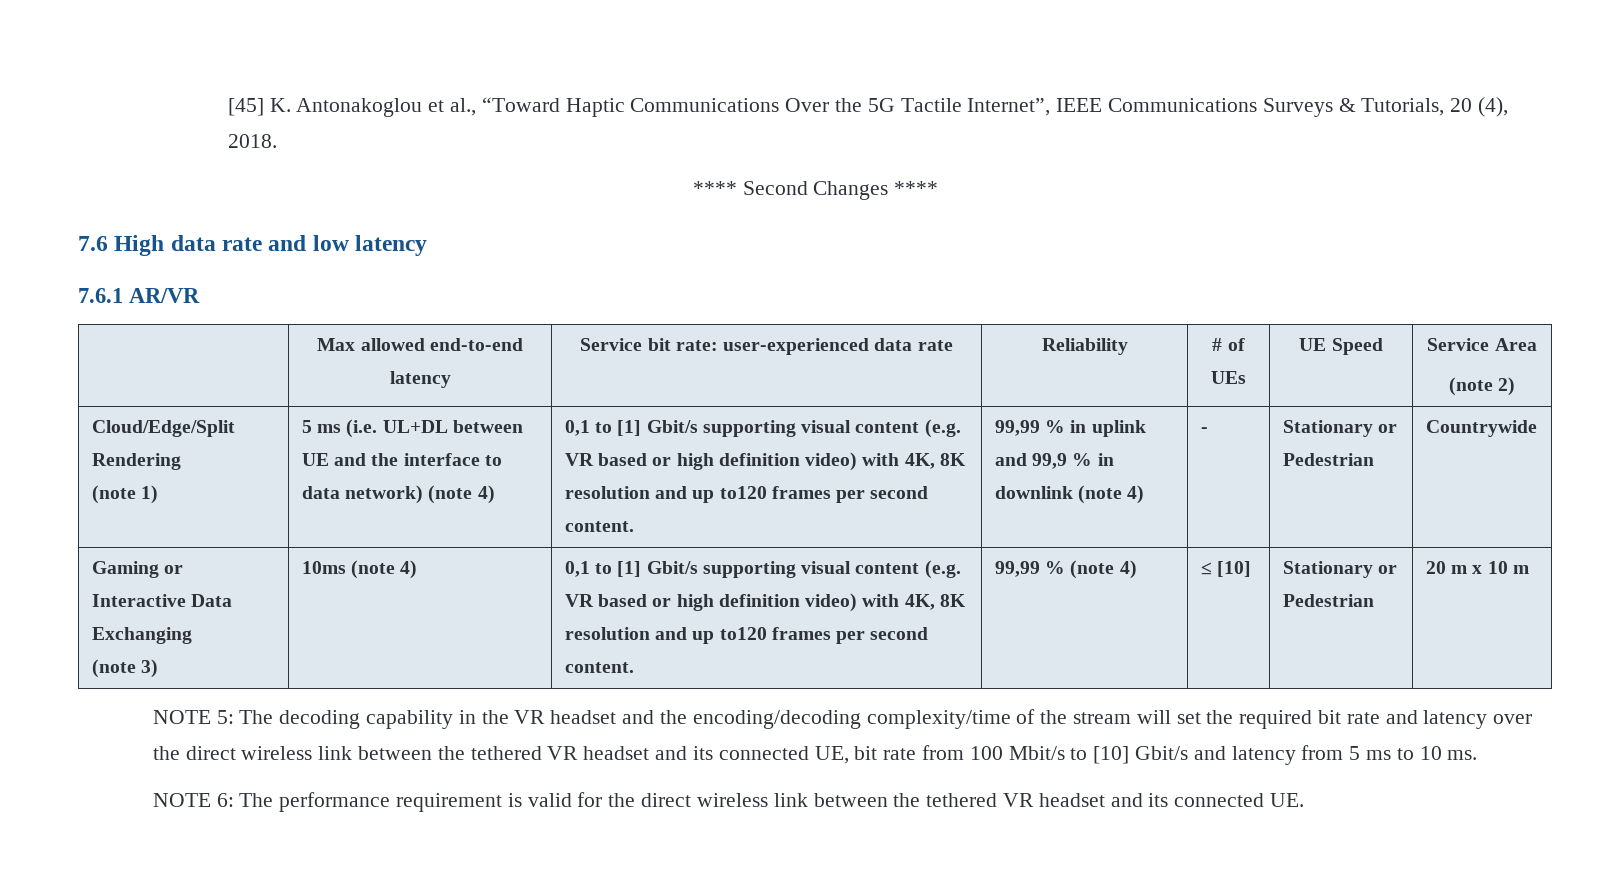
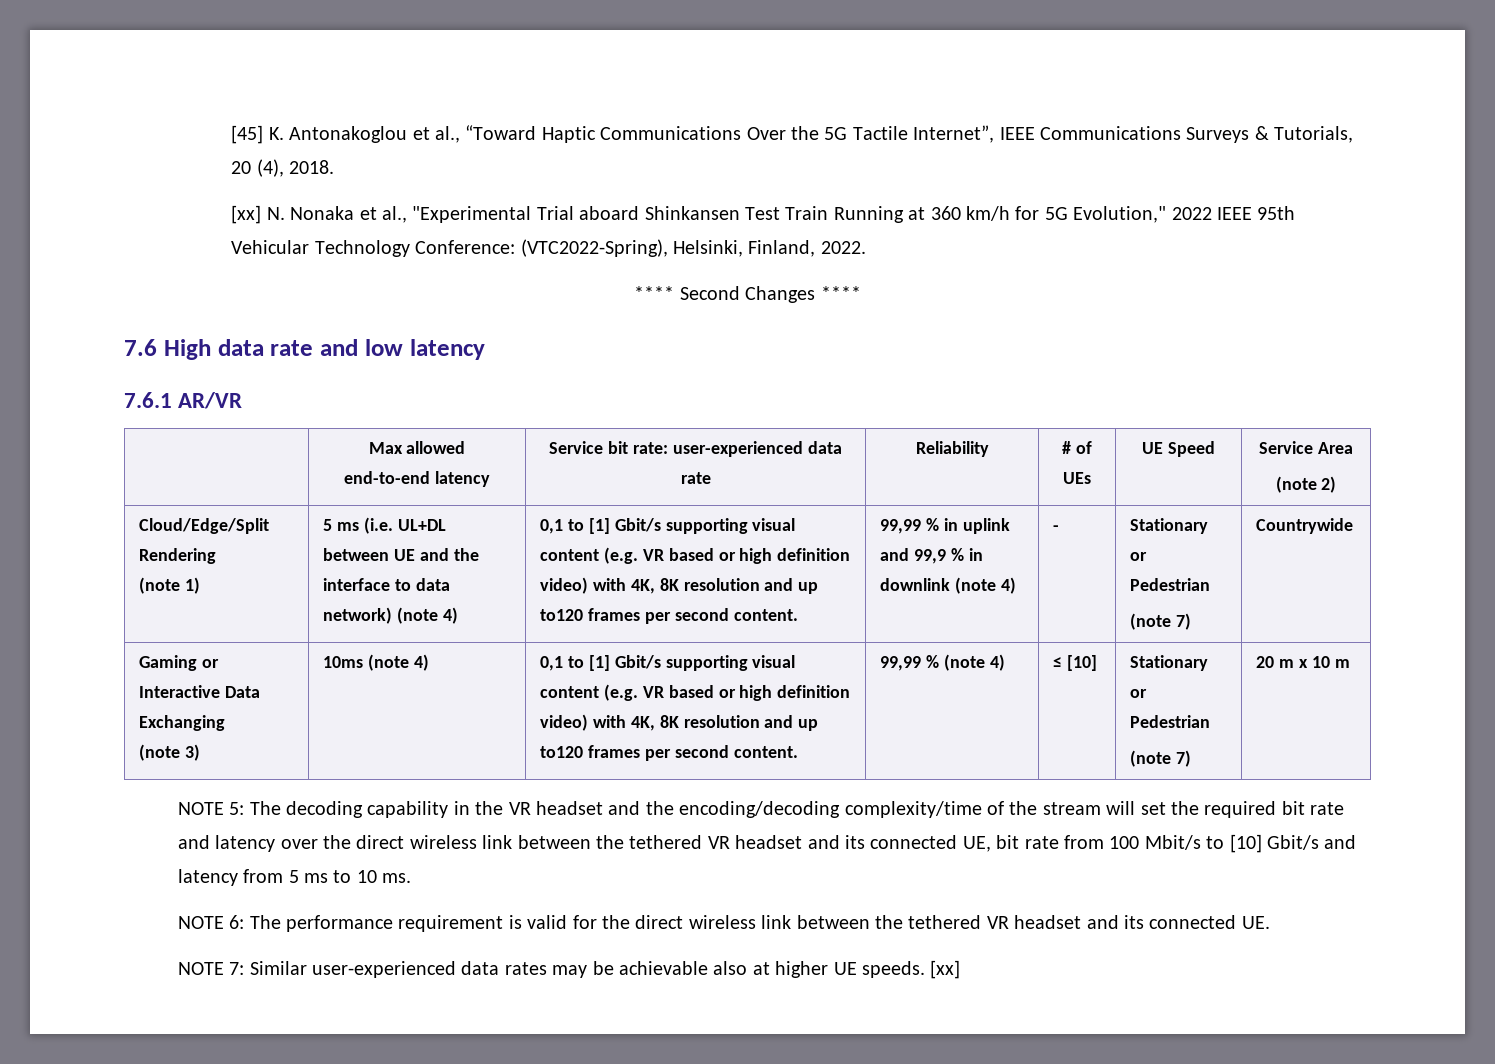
(277, 141) none -> [231,205,1296,224] [231,239,866,257] // [xx] N. Nonaka et al., "Experimental Trial aboard Shinkansen Test Train Running at 360 km/h for 5G Evolution," 2022 IEEE 95th Vehicular Technology Conference: (VTC2022-Spring), Helsinki, Finland, 2022.
(1374, 459) none -> [1130,613,1192,630] // (note 7)
(1374, 600) none -> [1130,750,1192,767] // (note 7)
(1304, 800) none -> [177,960,961,979] // NOTE 7: Similar user-experienced data rates may be achievable also at higher UE speeds. [xx]

